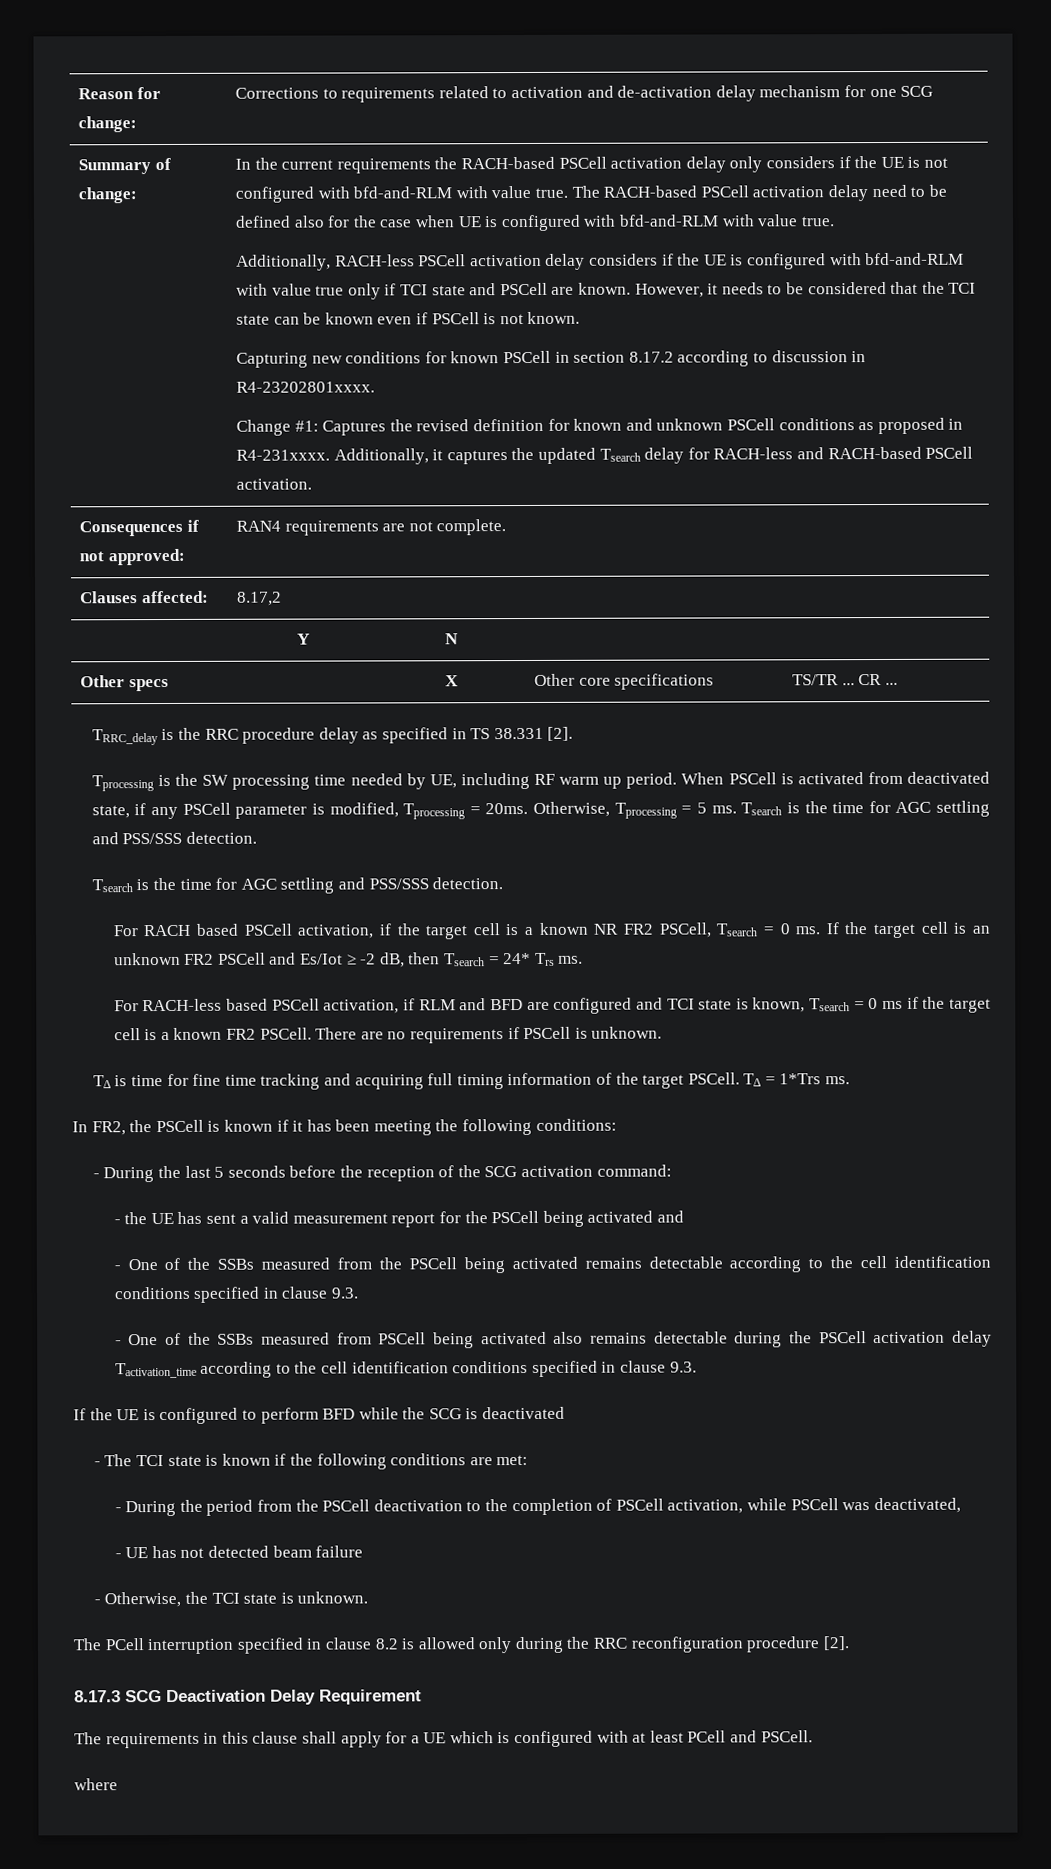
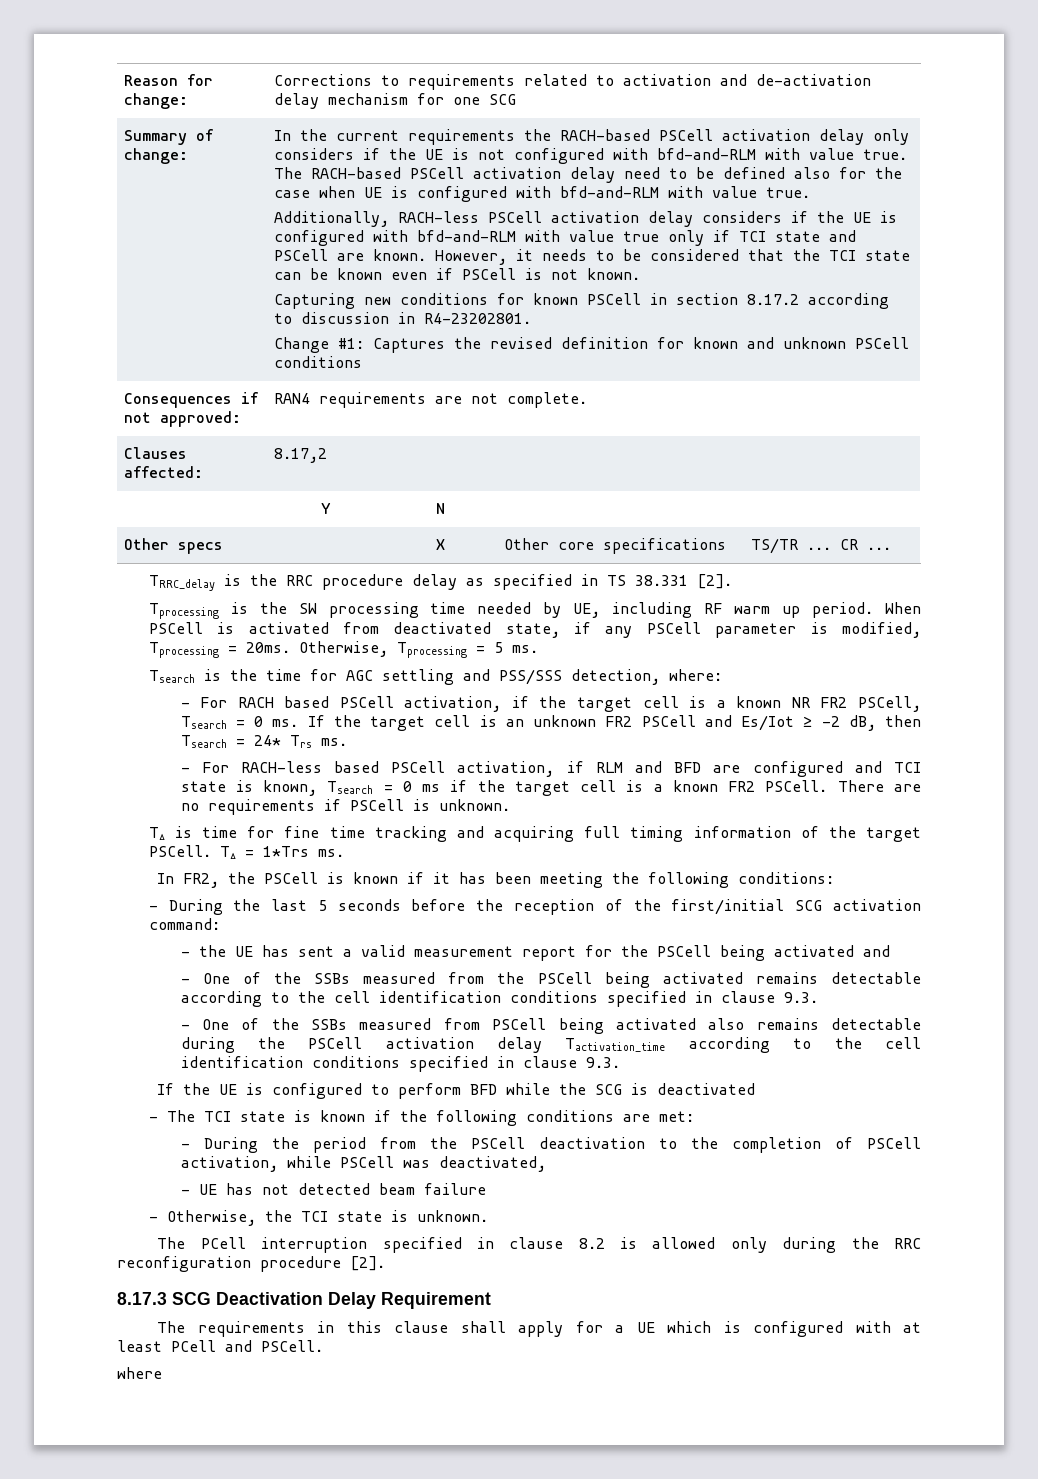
[236,381,376,393] R4-23202801xxxx. -> [424,313,532,324] R4-23202801.
[858,417,964,435] [236,446,974,465] [236,478,313,490] as proposed in R4-231xxxx. Additionally, it captures the updated Tsearch delay for RACH-less and RACH-based PSCell activation. -> (363, 362) none
[741,800,990,817] [91,831,258,845] [91,877,504,894] Tsearch is the time for AGC settling and PSS/SSS detection. // Tsearch is the time for AGC settling and PSS/SSS detection. // -> [148,669,722,685] [180,702,190,708] // Tsearch is the time for AGC settling and PSS/SSS detection, where: // -
(584, 959) none -> [180,767,190,773] -
(481, 1171) none -> [671,899,785,915] first/initial

